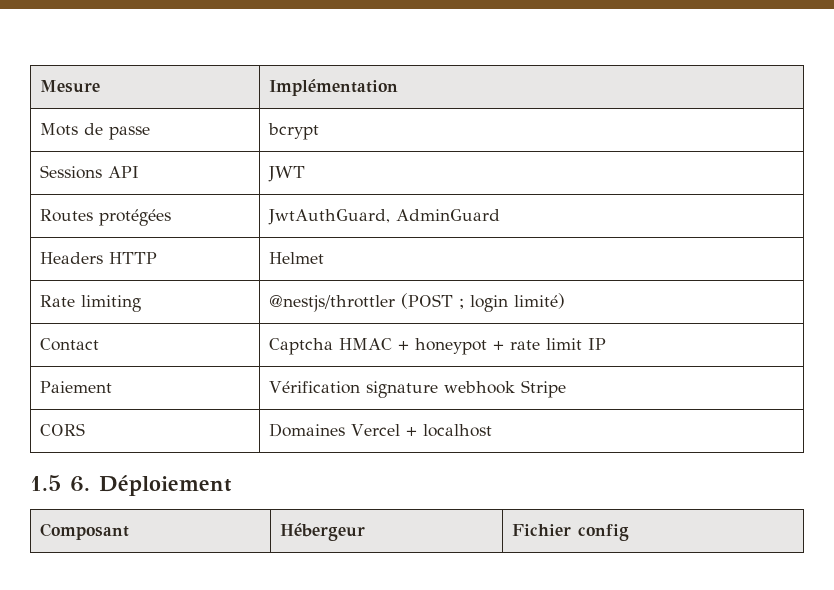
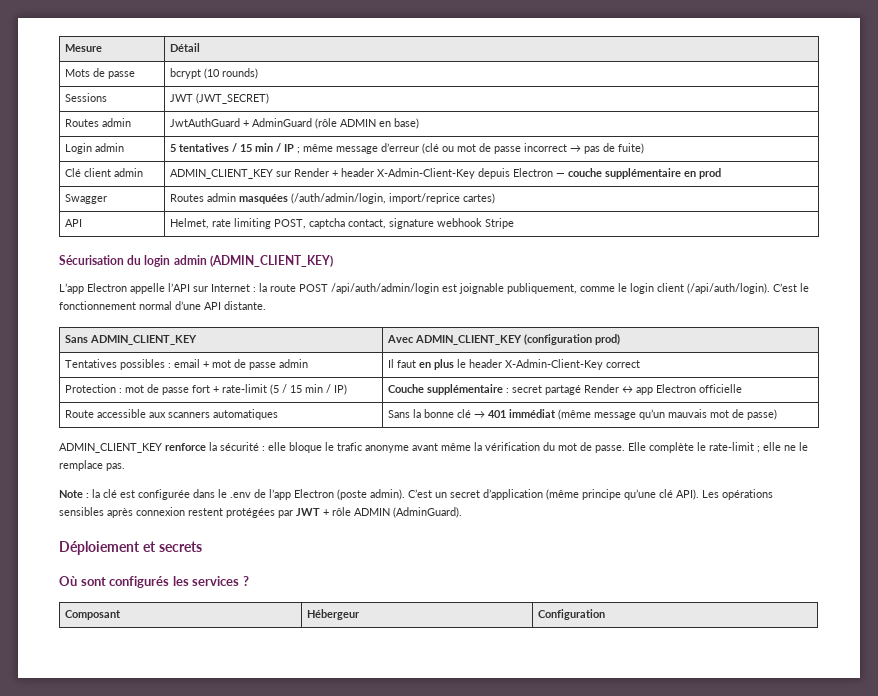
[268,79,398,96] Implémentation -> [169,43,200,52] Détail
(319, 131) none -> [203,68,258,79] (10 rounds)
[107,166,139,178] [267,166,305,182] [39,209,171,226] [267,209,500,225] [39,252,157,264] [268,252,324,264] [39,295,141,312] [268,293,565,312] [39,338,99,351] [268,338,606,355] [39,381,112,393] [268,380,566,398] [39,423,85,436] [268,423,492,437] [30,475,232,496] API | JWT // Routes protégées | JwtAuthGuard, AdminGuard // Headers HTTP | Helmet // Rate limiting | @nestjs/throttler (POST ; login limité) // Contact | Captcha HMAC + honeypot + rate limit IP // Paiement | Vérification signature webhook Stripe // CORS | Domaines Vercel + localhost // 1.5 6. Déploiement -> [169,93,269,104] [64,118,131,127] [169,118,419,129] [64,143,124,154] [169,143,644,154] [64,168,143,177] [169,168,721,179] [64,194,107,204] [169,193,495,204] [64,219,82,227] [169,218,514,229] [59,255,333,267] [59,283,809,294] [59,301,266,310] [64,335,197,345] [386,334,620,345] [64,359,308,370] [387,359,640,370] [64,384,347,395] [387,384,742,395] [64,409,278,420] [387,409,777,420] [59,442,808,453] [59,460,125,471] [59,489,773,500] [59,507,462,518] [59,541,202,555] [59,576,249,588] | JWT (JWT_SECRET) // Routes admin | JwtAuthGuard + AdminGuard (rôle ADMIN en base) // Login admin | 5 tentatives / 15 min / IP ; même message d’erreur (clé ou mot de passe incorrect → pas de fuite) // Clé client admin | ADMIN_CLIENT_KEY sur Render + header X-Admin-Client-Key depuis Electron — couche supplémentaire en prod // Swagger | Routes admin masquées (/auth/admin/login, import/reprice cartes) // API | Helmet, rate limiting POST, captcha contact, signature webhook Stripe // Sécurisation du login admin (ADMIN_CLIENT_KEY) // L’app Electron appelle l’API sur Internet : la route POST /api/auth/admin/login est joignable publiquement, comme le login client (/api/auth/login). C’est le fonctionnement normal d’une API distante. // Sans ADMIN_CLIENT_KEY | Avec ADMIN_CLIENT_KEY (configuration prod) // Tentatives possibles : email + mot de passe admin | Il faut en plus le header X-Admin-Client-Key correct // Protection : mot de passe fort + rate-limit (5 / 15 min / IP) | Couche supplémentaire : secret partagé Render ↔ app Electron officielle // Route accessible aux scanners automatiques | Sans la bonne clé → 401 immédiat (même message qu’un mauvais mot de passe) // ADMIN_CLIENT_KEY renforce la sécurité : elle bloque le trafic anonyme avant même la vérification du mot de passe. Elle complète le rate-limit ; elle ne le remplace pas. // Note : la clé est configurée dans le .env de l’app Electron (poste admin). C’est un secret d’application (même principe qu’une clé API). Les opérations sensibles après connexion restent protégées par JWT + rôle ADMIN (AdminGuard). // Déploiement et secrets // Où sont configurés les services ?
[511,524,629,541] Fichier config -> [537,609,605,620] Configuration

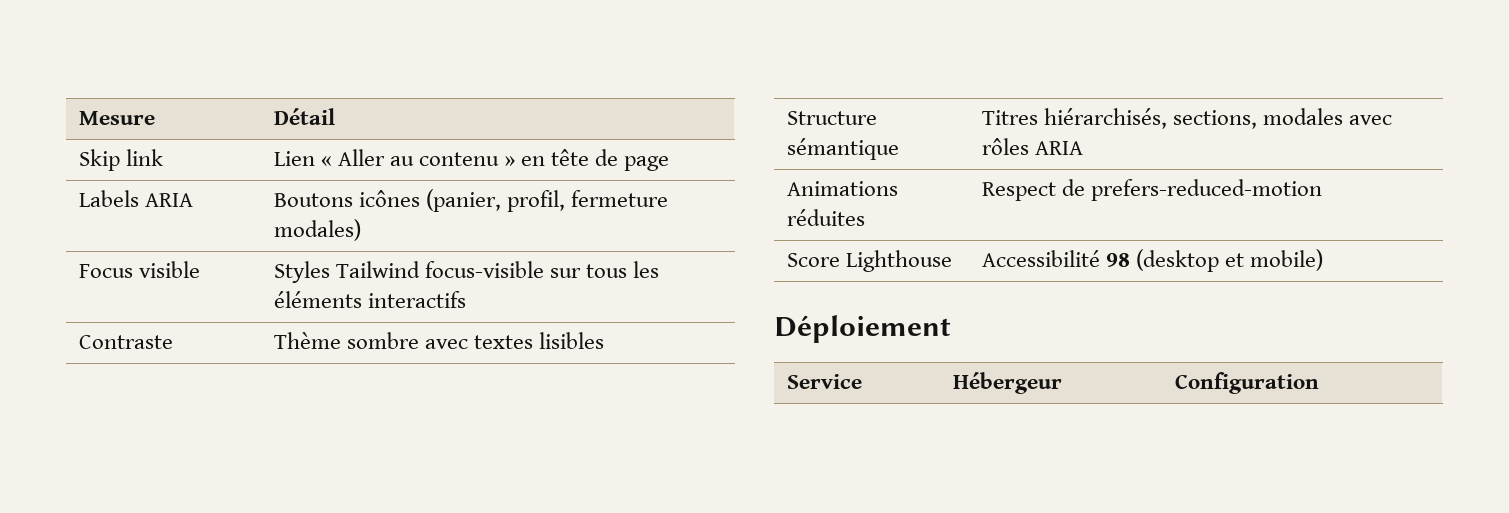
[64,68,135,79] [169,68,258,79] [64,93,107,102] [169,93,269,104] [64,118,131,127] [169,118,419,129] [64,143,124,154] [169,143,644,154] [64,168,143,177] [169,168,721,179] [64,194,107,204] [169,193,495,204] [64,219,82,227] [169,218,514,229] [59,255,333,267] [59,283,809,294] [59,301,266,310] [64,335,197,345] [386,334,620,345] [64,359,308,370] [387,359,640,370] [64,384,347,395] [387,384,742,395] [64,409,278,420] [387,409,777,420] [59,442,808,453] [59,460,125,471] [59,489,773,500] [59,507,462,518] [59,541,202,555] [59,576,249,588] [64,610,121,620] Mots de passe | bcrypt (10 rounds) // Sessions | JWT (JWT_SECRET) // Routes admin | JwtAuthGuard + AdminGuard (rôle ADMIN en base) // Login admin | 5 tentatives / 15 min / IP ; même message d’erreur (clé ou mot de passe incorrect → pas de fuite) // Clé client admin | ADMIN_CLIENT_KEY sur Render + header X-Admin-Client-Key depuis Electron — couche supplémentaire en prod // Swagger | Routes admin masquées (/auth/admin/login, import/reprice cartes) // API | Helmet, rate limiting POST, captcha contact, signature webhook Stripe // Sécurisation du login admin (ADMIN_CLIENT_KEY) // L’app Electron appelle l’API sur Internet : la route POST /api/auth/admin/login est joignable publiquement, comme le login client (/api/auth/login). C’est le fonctionnement normal d’une API distante. // Sans ADMIN_CLIENT_KEY | Avec ADMIN_CLIENT_KEY (configuration prod) // Tentatives possibles : email + mot de passe admin | Il faut en plus le header X-Admin-Client-Key correct // Protection : mot de passe fort + rate-limit (5 / 15 min / IP) | Couche supplémentaire : secret partagé Render ↔ app Electron officielle // Route accessible aux scanners automatiques | Sans la bonne clé → 401 immédiat (même message qu’un mauvais mot de passe) // ADMIN_CLIENT_KEY renforce la sécurité : elle bloque le trafic anonyme avant même la vérification du mot de passe. Elle complète le rate-limit ; elle ne le remplace pas. // Note : la clé est configurée dans le .env de l’app Electron (poste admin). C’est un secret d’application (même principe qu’une clé API). Les opérations sensibles après connexion restent protégées par JWT + rôle ADMIN (AdminGuard). // Déploiement et secrets // Où sont configurés les services ? // Composant -> [78,149,163,171] [273,149,670,171] [78,190,193,207] [273,189,668,212] [273,219,361,241] [78,261,200,278] [273,261,659,283] [273,291,466,308] [78,335,173,349] [273,332,604,349] [786,111,877,125] [786,138,899,160] [981,108,1392,129] [981,138,1083,155] [786,181,898,196] [786,209,865,226] [981,179,1322,201] [786,250,952,272] [981,249,1323,272] [774,315,951,343] [786,374,862,389] Skip link | Lien « Aller au contenu » en tête de page // Labels ARIA | Boutons icônes (panier, profil, fermeture modales) // Focus visible | Styles Tailwind focus-visible sur tous les éléments interactifs // Contraste | Thème sombre avec textes lisibles // Structure sémantique | Titres hiérarchisés, sections, modales avec rôles ARIA // Animations réduites | Respect de prefers-reduced-motion // Score Lighthouse | Accessibilité 98 (desktop et mobile) // Déploiement // Service

